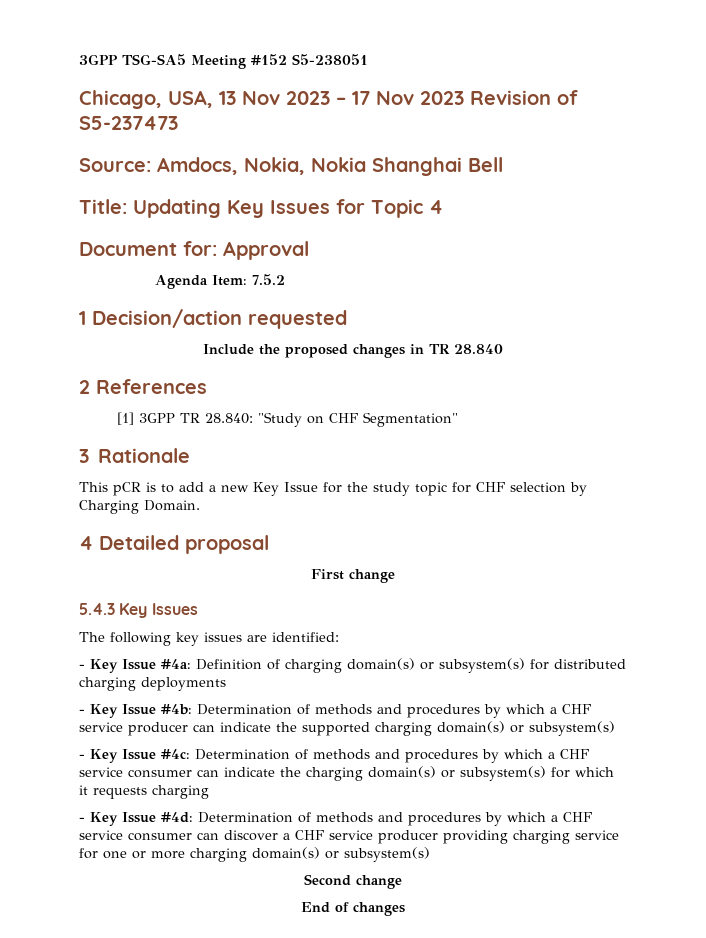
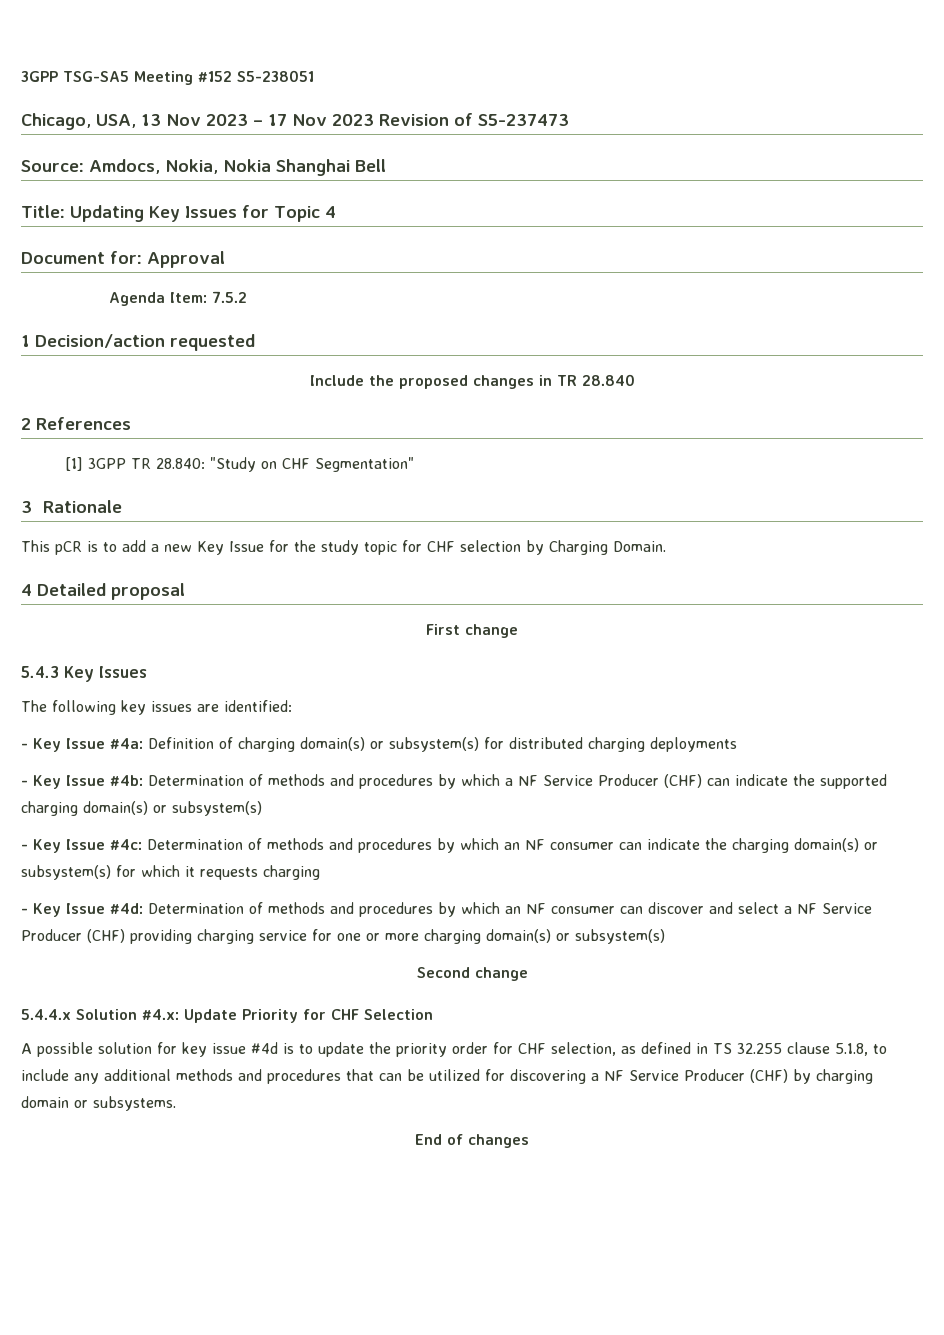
[562,704,591,714] [79,722,188,736] CHF service producer -> [518,774,702,788] NF Service Producer (CHF)
[548,749,589,759] [79,767,123,777] a CHF service -> [504,839,545,850] an NF
[551,812,592,822] [79,830,438,844] a CHF service consumer can discover a CHF service producer -> [505,902,872,914] [21,929,125,943] an NF consumer can discover and select a NF Service Producer (CHF)
(402, 882) none -> [21,1009,433,1023] [21,1042,887,1057] [21,1069,873,1084] [21,1096,176,1111] // 5.4.4.x Solution #4.x: Update Priority for CHF Selection // A possible solution for key issue #4d is to update the priority order for CHF selection, as defined in TS 32.255 clause 5.1.8, to include any additional methods and procedures that can be utilized for discovering a NF Service Producer (CHF) by charging domain or subsystems.

